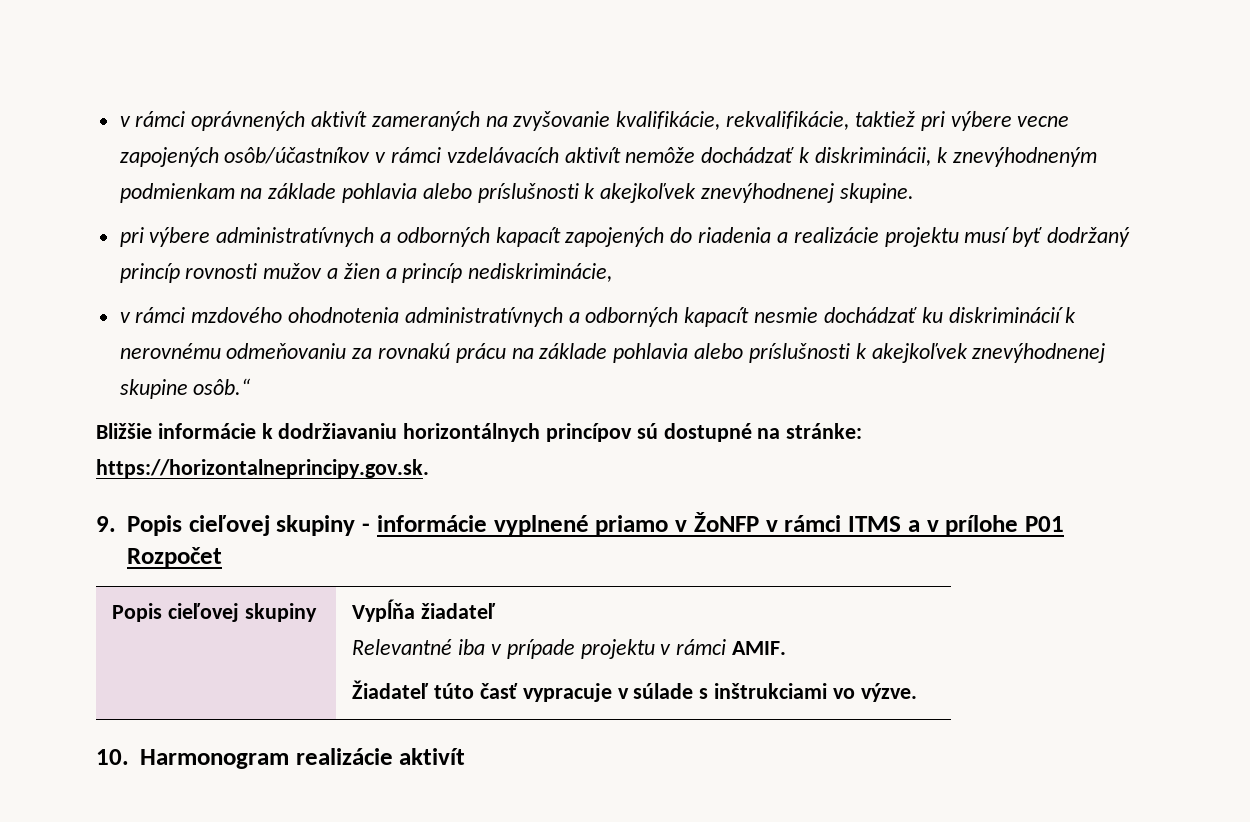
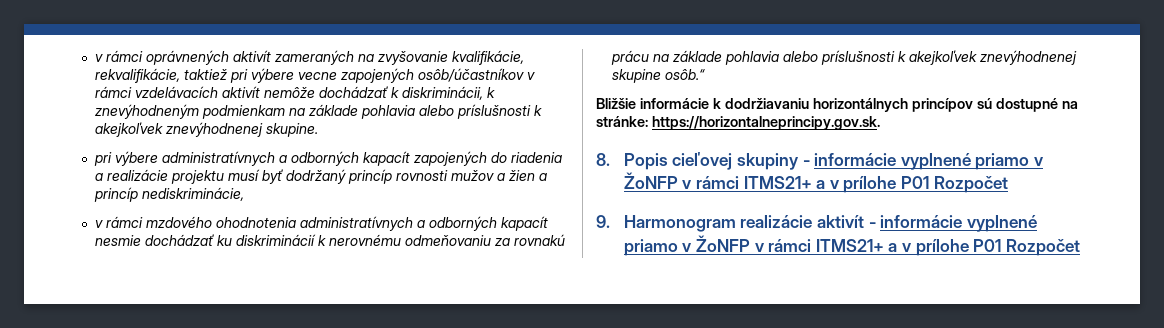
[96,516,116,532] 9. -> [596,153,610,166] 8.
[848,515,1064,536] [126,547,222,568] [112,603,318,622] [352,599,497,622] [352,639,787,659] [352,680,917,702] [96,748,466,769] ITMS a v prílohe P01 Rozpočet // Popis cieľovej skupiny | Vypĺňa žiadateľ // Relevantné iba v prípade projektu v rámci AMIF. // Žiadateľ túto časť vypracuje v súlade s inštrukciami vo výzve. // 10. Harmonogram realizácie aktivít -> [743,176,1008,193] [596,215,1037,232] [623,235,1080,256] ITMS21+ a v prílohe P01 Rozpočet // 9. Harmonogram realizácie aktivít - informácie vyplnené priamo v ŽoNFP v rámci ITMS21+ a v prílohe P01 Rozpočet

